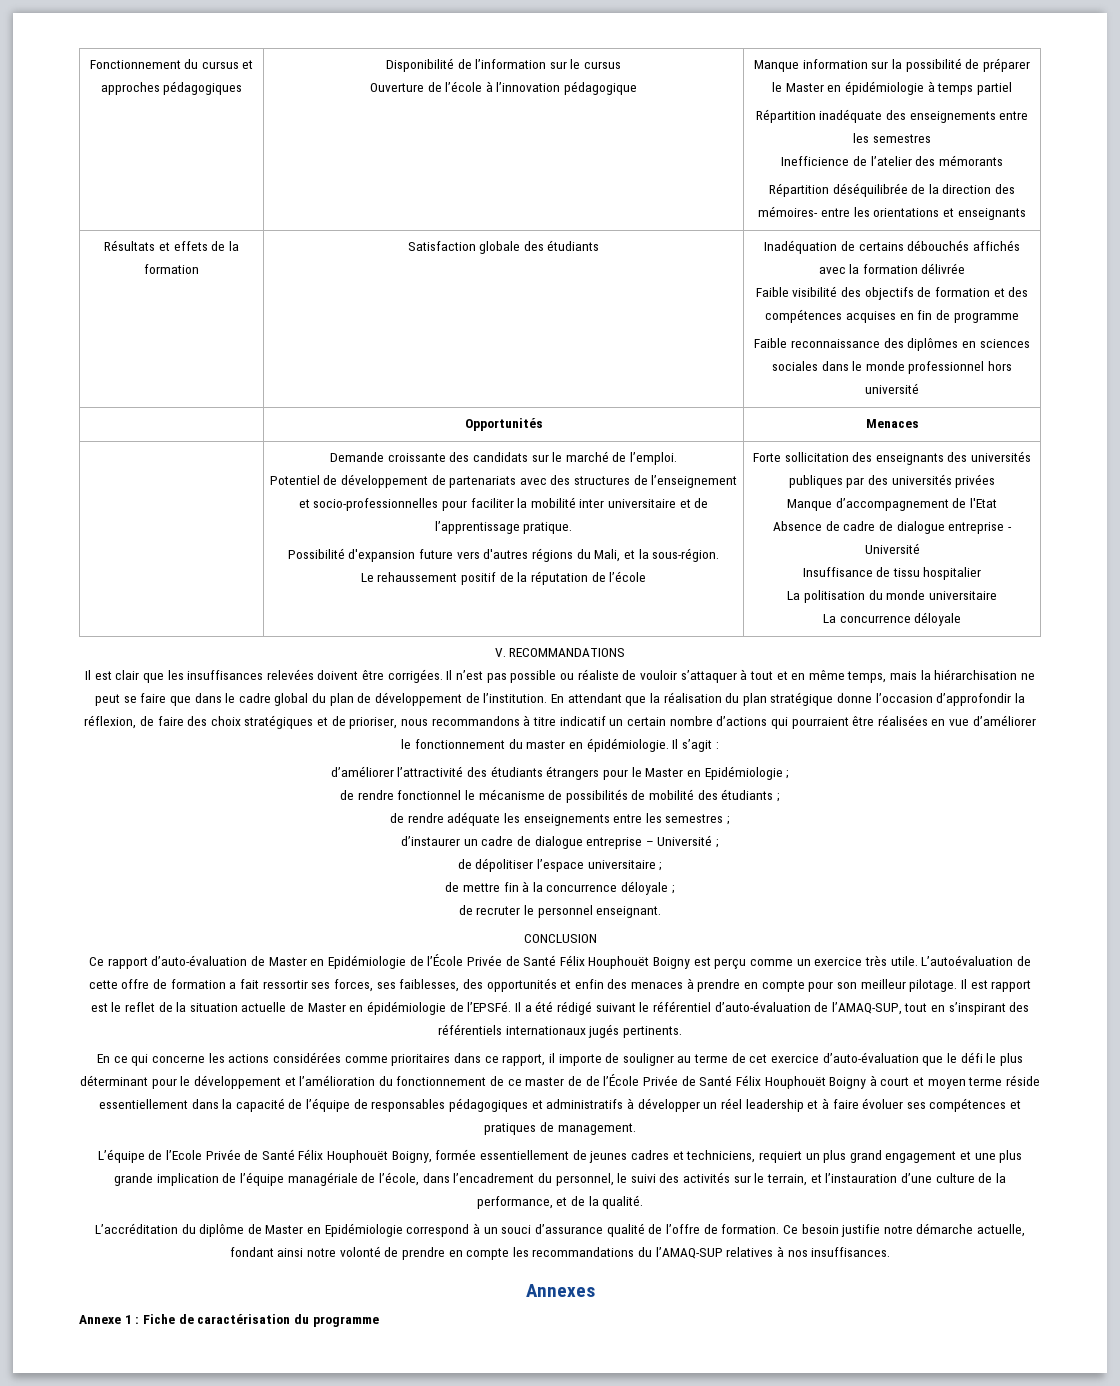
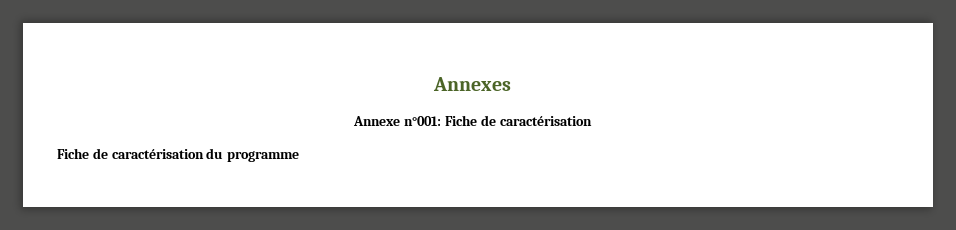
[89,59,254,69] [100,81,243,95] [385,58,622,72] [369,81,638,95] [754,58,1030,72] [772,81,1012,95] [755,109,1029,123] [853,133,931,143] [781,155,1003,166] [768,183,1016,197] [758,206,1026,220] [104,240,239,251] [144,264,199,274] [407,240,600,254] [764,240,1020,254] [818,263,966,274] [755,286,1029,300] [765,309,1019,323] [754,338,1030,351] [771,361,1013,374] [865,383,919,394] [464,418,543,431] [865,419,919,428] [329,451,678,465] [269,474,738,488] [298,497,709,511] [434,521,573,534] [287,548,720,562] [360,571,647,585] [752,451,1032,465] [788,474,996,488] [787,498,997,511] [773,521,1012,534] [864,543,920,554] [802,567,982,580] [787,590,997,603] [822,612,962,626] [494,648,626,657] [84,669,1036,683] [94,692,1026,706] [84,715,1036,729] [401,738,719,752] [330,766,790,780] [339,789,781,803] [389,812,731,826] [400,835,720,849] [457,858,663,872] [445,881,675,895] [458,905,662,918] [523,934,597,943] [89,954,1031,969] [88,978,1032,992] [90,1001,1030,1015] [438,1024,682,1038] [97,1052,1023,1066] [79,1074,1041,1089] [98,1098,1022,1112] [484,1122,636,1135] [97,1149,1023,1163] [114,1172,1006,1186] [476,1195,644,1209] [94,1223,1026,1237] [229,1246,891,1260] [525,1284,595,1297] [79,1315,140,1324] Fonctionnement du cursus et approches pédagogiques | Disponibilité de l’information sur le cursus // Ouverture de l’école à l’innovation pédagogique | Manque information sur la possibilité de préparer le Master en épidémiologie à temps partiel // Répartition inadéquate des enseignements entre les semestres // Inefficience de l’atelier des mémorants // Répartition déséquilibrée de la direction des mémoires- entre les orientations et enseignants // Résultats et effets de la formation | Satisfaction globale des étudiants | Inadéquation de certains débouchés affichés avec la formation délivrée // Faible visibilité des objectifs de formation et des compétences acquises en fin de programme // Faible reconnaissance des diplômes en sciences sociales dans le monde professionnel hors université // | Opportunités | Menaces // | Demande croissante des candidats sur le marché de l’emploi. // Potentiel de développement de partenariats avec des structures de l’enseignement et socio-professionnelles pour faciliter la mobilité inter universitaire et de l’apprentissage pratique. // Possibilité d'expansion future vers d'autres régions du Mali, et la sous-région. // Le rehaussement positif de la réputation de l’école | Forte sollicitation des enseignants des universités publiques par des universités privées // Manque d’accompagnement de l'Etat // Absence de cadre de dialogue entreprise - Université // Insuffisance de tissu hospitalier // La politisation du monde universitaire // La concurrence déloyale // V. RECOMMANDATIONS // Il est clair que les insuffisances relevées doivent être corrigées. Il n’est pas possible ou réaliste de vouloir s’attaquer à tout et en même temps, mais la hiérarchisation ne peut se faire que dans le cadre global du plan de développement de l’institution. En attendant que la réalisation du plan stratégique donne l’occasion d’approfondir la réflexion, de faire des choix stratégiques et de prioriser, nous recommandons à titre indicatif un certain nombre d’actions qui pourraient être réalisées en vue d’améliorer le fonctionnement du master en épidémiologie. Il s’agit : // d’améliorer l’attractivité des étudiants étrangers pour le Master en Epidémiologie ; // de rendre fonctionnel le mécanisme de possibilités de mobilité des étudiants ; // de rendre adéquate les enseignements entre les semestres ; // d’instaurer un cadre de dialogue entreprise – Université ; // de dépolitiser l’espace universitaire ; // de mettre fin à la concurrence déloyale ; // de recruter le personnel enseignant. // CONCLUSION // Ce rapport d’auto-évaluation de Master en Epidémiologie de l’École Privée de Santé Félix Houphouët Boigny est perçu comme un exercice très utile. L’autoévaluation de cette offre de formation a fait ressortir ses forces, ses faiblesses, des opportunités et enfin des menaces à prendre en compte pour son meilleur pilotage. Il est rapport est le reflet de la situation actuelle de Master en épidémiologie de l’EPSFé. Il a été rédigé suivant le référentiel d’auto-évaluation de l’AMAQ-SUP, tout en s’inspirant des référentiels internationaux jugés pertinents. // En ce qui concerne les actions considérées comme prioritaires dans ce rapport, il importe de souligner au terme de cet exercice d’auto-évaluation que le défi le plus déterminant pour le développement et l’amélioration du fonctionnement de ce master de de l’École Privée de Santé Félix Houphouët Boigny à court et moyen terme réside essentiellement dans la capacité de l’équipe de responsables pédagogiques et administratifs à développer un réel leadership et à faire évoluer ses compétences et pratiques de management. // L’équipe de l’Ecole Privée de Santé Félix Houphouët Boigny, formée essentiellement de jeunes cadres et techniciens, requiert un plus grand engagement et une plus grande implication de l’équipe managériale de l’école, dans l’encadrement du personnel, le suivi des activités sur le terrain, et l’instauration d’une culture de la performance, et de la qualité. // L’accréditation du diplôme de Master en Epidémiologie correspond à un souci d’assurance qualité de l’offre de formation. Ce besoin justifie notre démarche actuelle, fondant ainsi notre volonté de prendre en compte les recommandations du l’AMAQ-SUP relatives à nos insuffisances. // Annexes // Annexe 1 : -> [433,77,511,91] [353,115,592,126] Annexes // Annexe n°001: Fiche de caractérisation //

